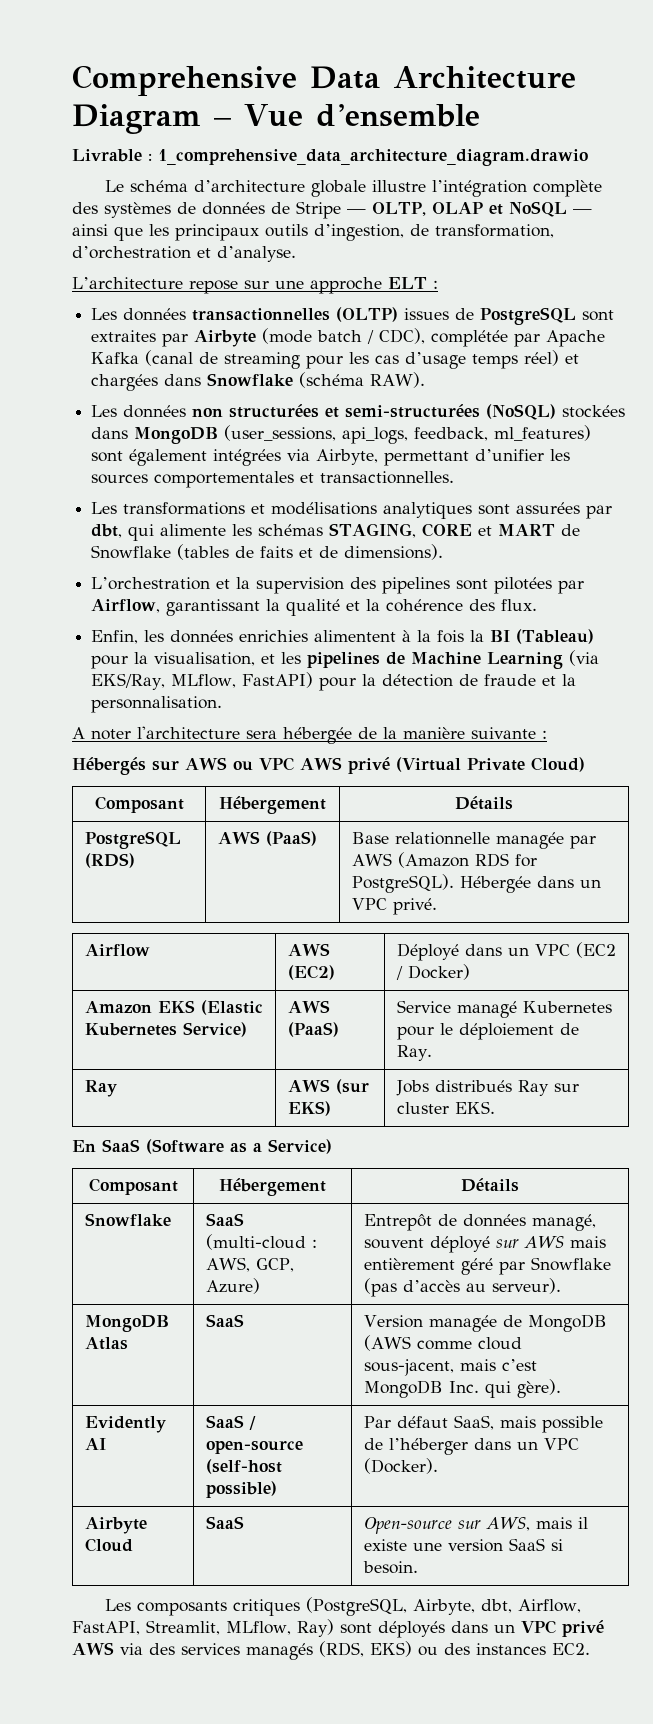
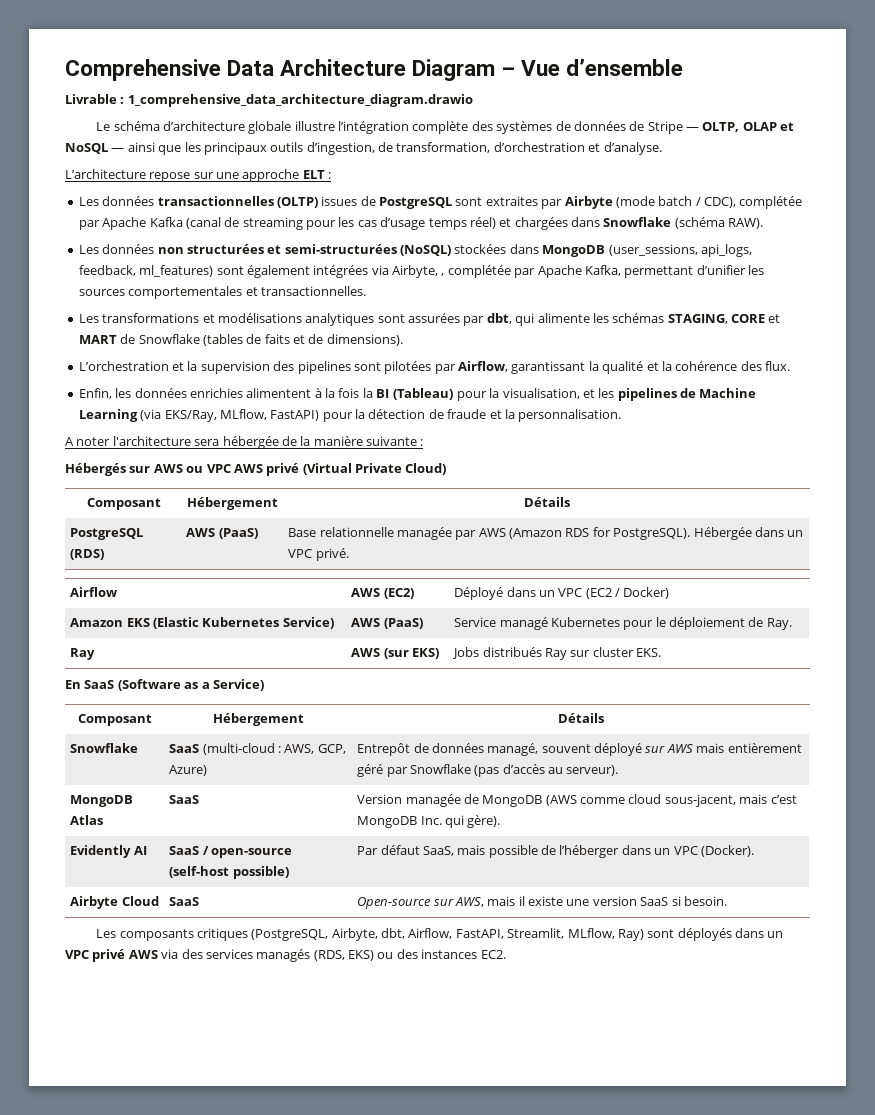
(379, 457) none -> [441,265,621,278] , complétée par Apache Kafka,

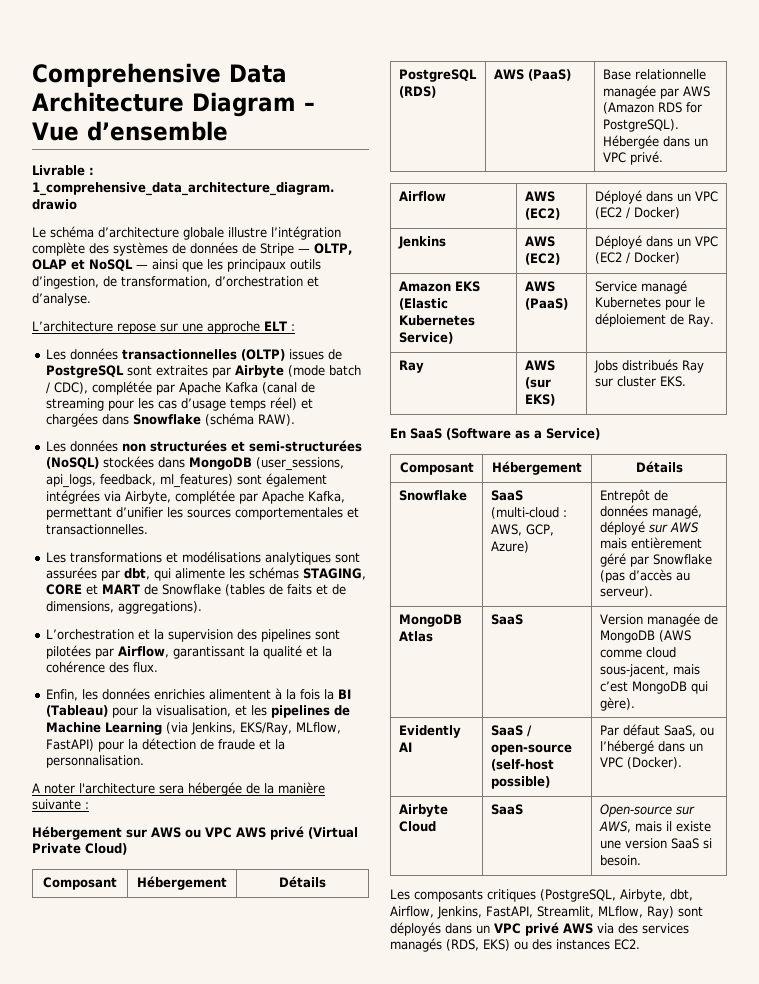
[441,273,445,276] , -> (172, 497) none
[326,334,403,346] dimensions). -> [46,601,203,614] dimensions, aggregations).
(162, 415) none -> [191,722,237,735] Jenkins,
[65,463,126,476] Hébergés -> [32,826,122,840] Hébergement
(670, 593) none -> [397,236,446,249] [524,236,555,247] [524,253,560,265] [594,235,718,249] [594,252,680,264] // Jenkins | AWS (EC2) | Déployé dans un VPC (EC2 / Docker)
[541,744,591,753] souvent -> (702, 512) none
[420,816,442,825] Inc. -> (687, 687) none
[457,845,620,858] mais possible de l’héberger -> [699,727,714,736] [599,740,654,754] ou l’hébergé
(453, 933) none -> [437,906,482,919] Jenkins,

